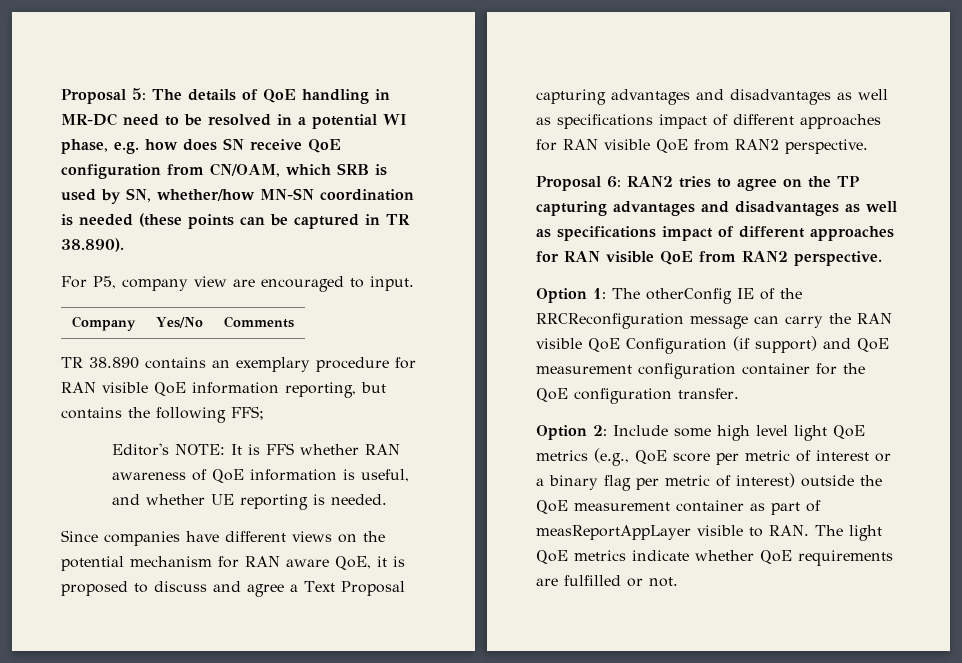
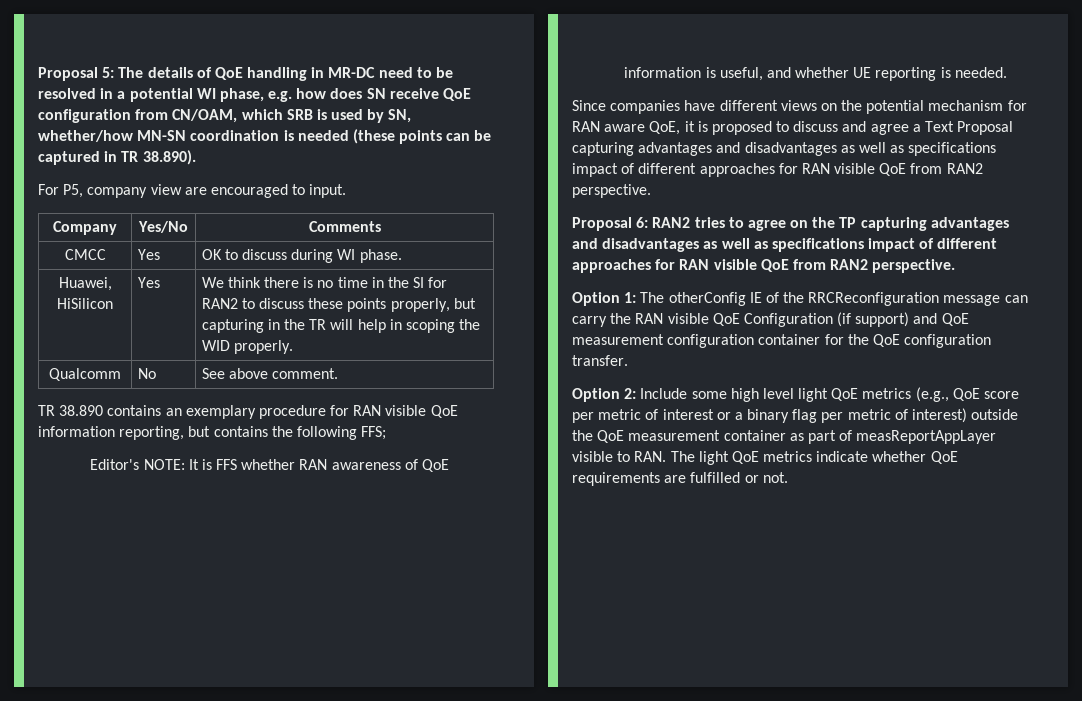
(294, 322) none -> [64,249,106,260] [137,249,160,260] [201,249,402,263] [58,277,112,291] [57,298,113,309] [137,277,160,288] [201,277,448,288] [201,298,476,312] [201,319,481,333] [201,340,293,354] [49,368,121,381] [137,368,156,379] [201,368,339,379] // CMCC | Yes | OK to discuss during WI phase. // Huawei, HiSilicon | Yes | We think there is no time in the SI for RAN2 to discuss these points properly, but capturing in the TR will help in scoping the WID properly. // Qualcomm | No | See above comment.

